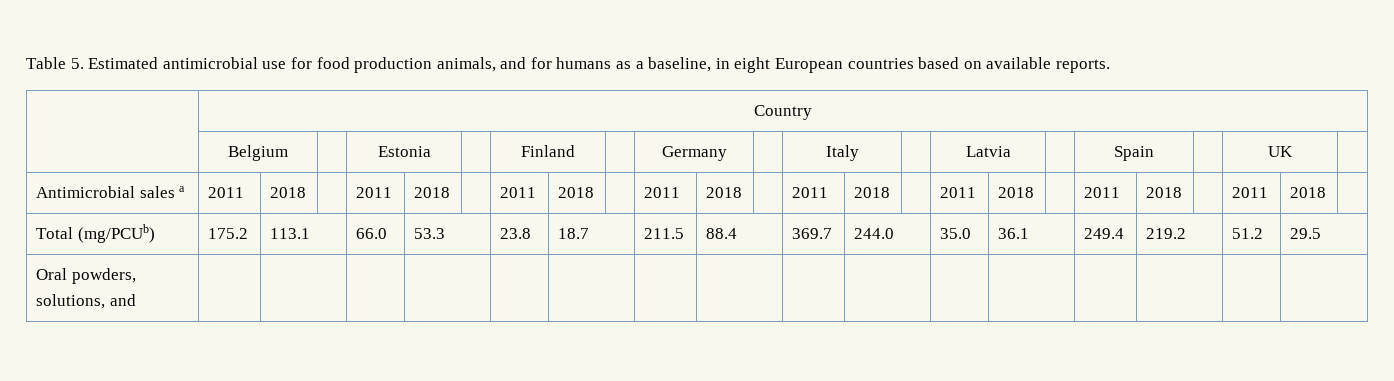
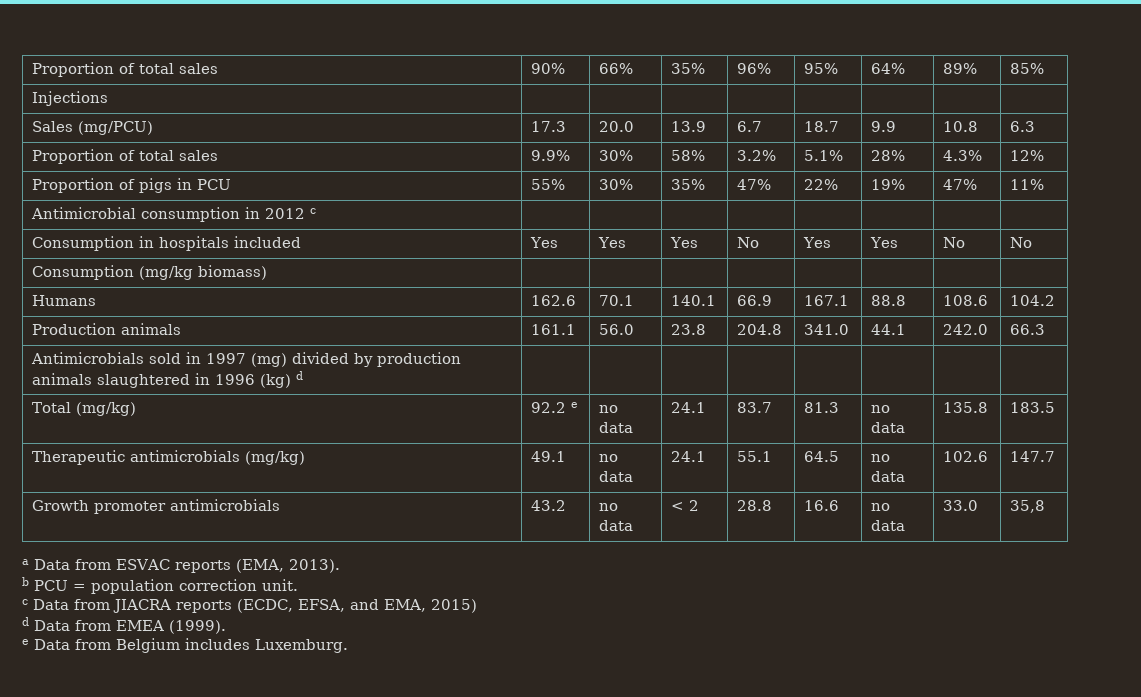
[26,57,1110,73] [754,105,812,120] [228,145,288,161] [377,146,431,157] [521,145,575,157] [661,146,727,161] [825,145,859,161] [965,146,1011,157] [1114,146,1154,161] [1268,146,1293,157] [36,186,186,198] [208,187,245,198] [270,187,307,198] [356,187,393,198] [414,187,451,198] [500,187,537,198] [558,187,595,198] [644,187,681,198] [706,187,743,198] [792,187,829,198] [854,187,891,198] [940,187,977,198] [998,187,1035,198] [1084,187,1121,198] [1146,187,1183,198] [1232,187,1269,198] [1290,187,1327,198] [36,224,155,243] [208,228,249,239] [270,228,311,239] [356,228,388,239] [414,228,446,239] [500,228,532,239] [558,228,590,239] [644,228,685,239] [706,228,738,239] [792,228,833,239] [854,228,895,239] [940,228,972,239] [998,228,1030,239] [1084,228,1125,239] [1146,228,1187,239] [1232,228,1264,239] [1290,228,1322,239] [36,268,136,284] [36,294,136,309] Table 5. Estimated antimicrobial use for food production animals, and for humans as a baseline, in eight European countries based on available reports. // | Country // | Belgium | | Estonia | | Finland | | Germany | | Italy | | Latvia | | Spain | | UK | // Antimicrobial sales a | 2011 | 2018 | | 2011 | 2018 | | 2011 | 2018 | | 2011 | 2018 | | 2011 | 2018 | | 2011 | 2018 | | 2011 | 2018 | | 2011 | 2018 | // Total (mg/PCUb) | 175.2 | 113.1 | 66.0 | 53.3 | 23.8 | 18.7 | 211.5 | 88.4 | 369.7 | 244.0 | 35.0 | 36.1 | 249.4 | 219.2 | 51.2 | 29.5 // Oral powders, solutions, and | | | | | | | | | | | | | | | | -> [32,62,219,77] [531,63,566,74] [599,63,634,74] [671,63,706,74] [737,63,772,74] [804,63,839,74] [871,63,906,74] [943,63,978,74] [1010,63,1045,74] [32,91,109,106] [32,121,154,135] [531,121,567,132] [599,121,635,132] [671,121,707,132] [737,121,763,132] [804,121,840,132] [871,121,897,132] [943,121,979,132] [1010,121,1036,132] [32,149,219,164] [531,150,571,161] [599,150,634,161] [671,150,706,161] [737,150,777,161] [804,150,844,161] [871,150,906,161] [943,150,983,161] [1010,150,1045,161] [32,178,232,193] [531,179,566,190] [599,179,634,190] [671,179,706,190] [737,179,772,190] [804,179,839,190] [871,179,906,190] [943,179,978,190] [1010,179,1045,190] [31,207,317,222] [32,236,302,251] [530,237,559,248] [598,237,627,248] [670,237,699,248] [737,237,760,248] [803,237,832,248] [870,237,899,248] [943,237,966,248] [1010,237,1033,248] [32,265,268,280] [32,295,97,306] [531,295,577,306] [599,295,635,306] [671,295,717,306] [737,295,773,306] [804,295,850,306] [871,295,907,306] [943,295,989,306] [1010,295,1056,306] [32,323,182,335] [531,324,577,335] [599,324,635,335] [671,324,707,335] [737,324,783,335] [804,324,850,335] [871,324,907,335] [943,324,989,335] [1010,324,1046,335] [31,352,462,367] [32,371,304,388] [32,402,137,416] [531,402,579,413] [599,405,619,413] [599,422,634,433] [671,402,707,413] [737,402,773,413] [804,402,840,413] [871,405,891,413] [871,422,906,433] [943,402,989,413] [1010,402,1056,413] [32,450,306,465] [531,451,567,462] [599,454,619,462] [599,471,634,482] [671,451,707,462] [737,451,773,462] [804,451,840,462] [871,454,891,462] [871,471,906,482] [943,451,989,462] [1010,451,1056,462] [32,499,281,514] [531,500,567,511] [599,503,619,511] [599,520,634,531] [671,500,700,511] [737,500,773,511] [804,500,840,511] [871,503,891,511] [871,520,906,531] [943,500,979,511] [1010,500,1046,513] [22,559,340,573] [22,577,298,594] [22,599,477,613] [22,617,226,634] [22,638,348,653] Proportion of total sales | 90% | 66% | 35% | 96% | 95% | 64% | 89% | 85% // Injections | | | | | | | | // Sales (mg/PCU) | 17.3 | 20.0 | 13.9 | 6.7 | 18.7 | 9.9 | 10.8 | 6.3 // Proportion of total sales | 9.9% | 30% | 58% | 3.2% | 5.1% | 28% | 4.3% | 12% // Proportion of pigs in PCU | 55% | 30% | 35% | 47% | 22% | 19% | 47% | 11% // Antimicrobial consumption in 2012 c | | | | | | | | // Consumption in hospitals included | Yes | Yes | Yes | No | Yes | Yes | No | No // Consumption (mg/kg biomass) | | | | | | | | // Humans | 162.6 | 70.1 | 140.1 | 66.9 | 167.1 | 88.8 | 108.6 | 104.2 // Production animals | 161.1 | 56.0 | 23.8 | 204.8 | 341.0 | 44.1 | 242.0 | 66.3 // Antimicrobials sold in 1997 (mg) divided by production animals slaughtered in 1996 (kg) d | | | | | | | | // Total (mg/kg) | 92.2 e | no data | 24.1 | 83.7 | 81.3 | no data | 135.8 | 183.5 // Therapeutic antimicrobials (mg/kg) | 49.1 | no data | 24.1 | 55.1 | 64.5 | no data | 102.6 | 147.7 // Growth promoter antimicrobials | 43.2 | no data | < 2 | 28.8 | 16.6 | no data | 33.0 | 35,8 // a Data from ESVAC reports (EMA, 2013). // b PCU = population correction unit. // c Data from JIACRA reports (ECDC, EFSA, and EMA, 2015) // d Data from EMEA (1999). // e Data from Belgium includes Luxemburg.

